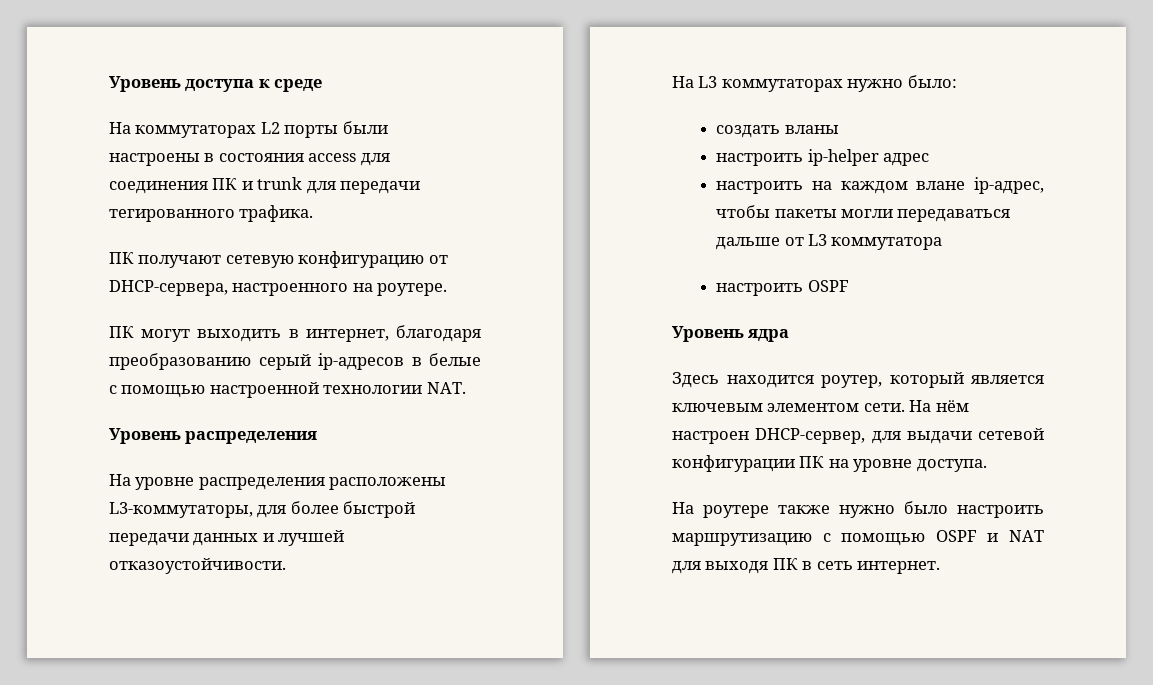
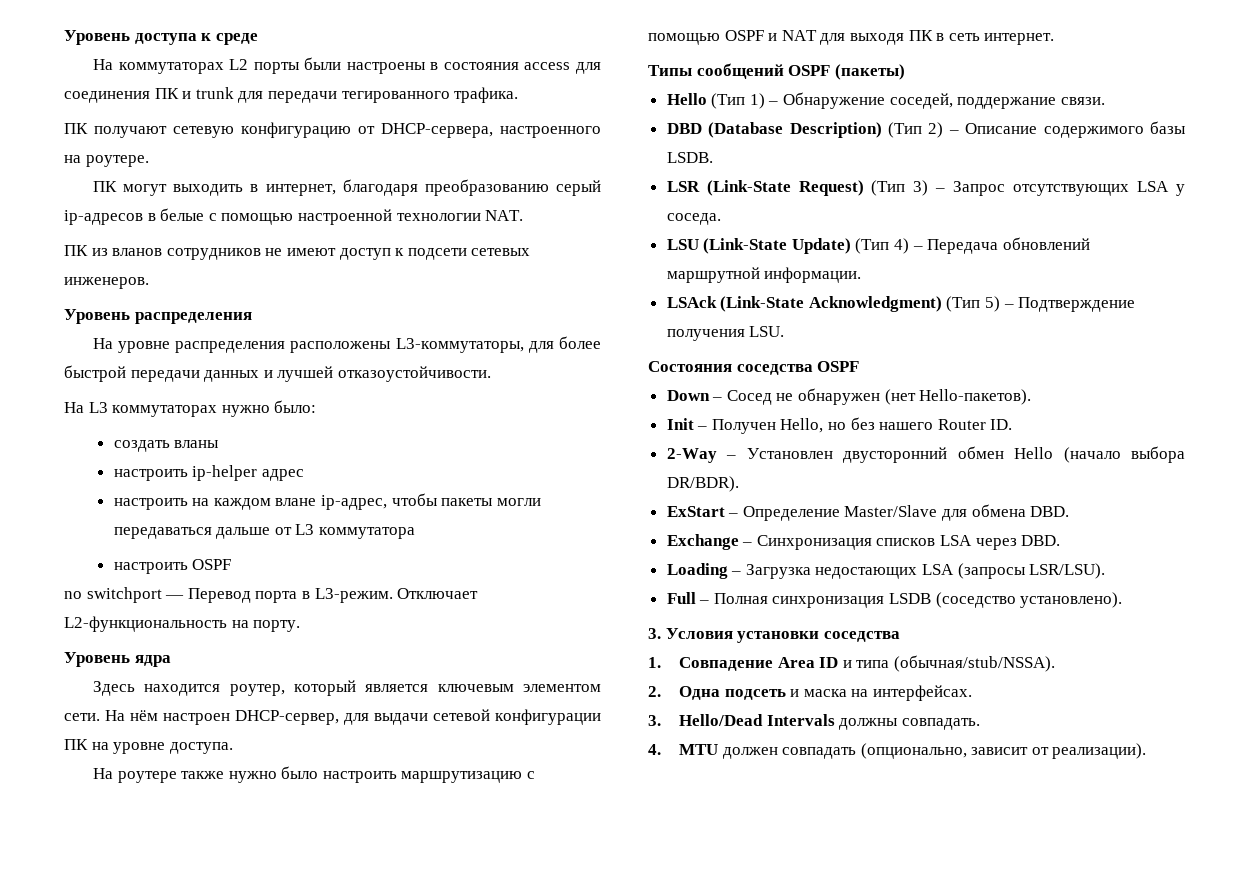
(466, 388) none -> [64,245,531,260] [64,277,149,289] // ПК из вланов сотрудников не имеют доступ к подсети сетевых инженеров.
(849, 286) none -> [64,587,479,603] [64,616,301,632] // no switchport — Перевод порта в L3-режим. Отключает L2-функциональность на порту.
(941, 567) none -> [648,63,905,80] [666,92,1105,109] [666,121,1186,138] [666,152,713,163] [666,180,1185,196] [666,213,721,225] [666,237,1090,254] [666,267,862,283] [666,296,1136,312] [666,326,785,341] [648,361,860,375] [666,388,1032,405] [666,417,1013,434] [666,446,1185,463] [666,476,739,492] [666,504,1070,521] [666,534,1061,550] [666,563,1106,579] [666,592,1123,608] [648,628,900,643] [648,655,1055,672] [648,685,972,701] [648,714,980,730] [648,743,1147,759] // Типы сообщений OSPF (пакеты) // Hello (Тип 1) – Обнаружение соседей, поддержание связи. // DBD (Database Description) (Тип 2) – Описание содержимого базы LSDB. // LSR (Link-State Request) (Тип 3) – Запрос отсутствующих LSA у соседа. // LSU (Link-State Update) (Тип 4) – Передача обновлений маршрутной информации. // LSAck (Link-State Acknowledgment) (Тип 5) – Подтверждение получения LSU. // Состояния соседства OSPF // Down – Сосед не обнаружен (нет Hello-пакетов). // Init – Получен Hello, но без нашего Router ID. // 2-Way – Установлен двусторонний обмен Hello (начало выбора DR/BDR). // ExStart – Определение Master/Slave для обмена DBD. // Exchange – Синхронизация списков LSA через DBD. // Loading – Загрузка недостающих LSA (запросы LSR/LSU). // Full – Полная синхронизация LSDB (соседство установлено). // 3. Условия установки соседства // 1. Совпадение Area ID и типа (обычная/stub/NSSA). // 2. Одна подсеть и маска на интерфейсах. // 3. Hello/Dead Intervals должны совпадать. // 4. MTU должен совпадать (опционально, зависит от реализации).

